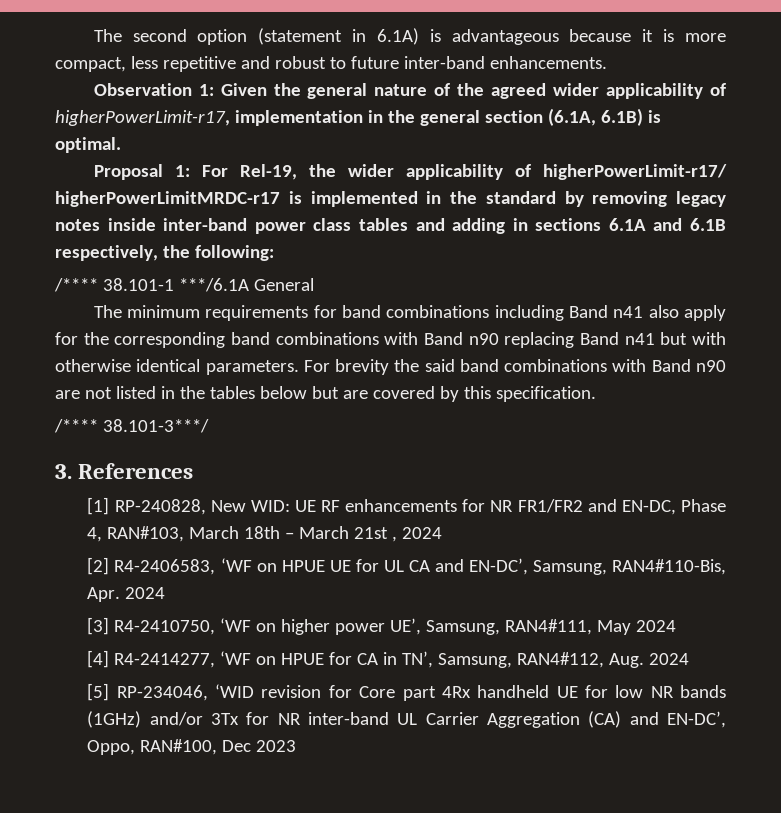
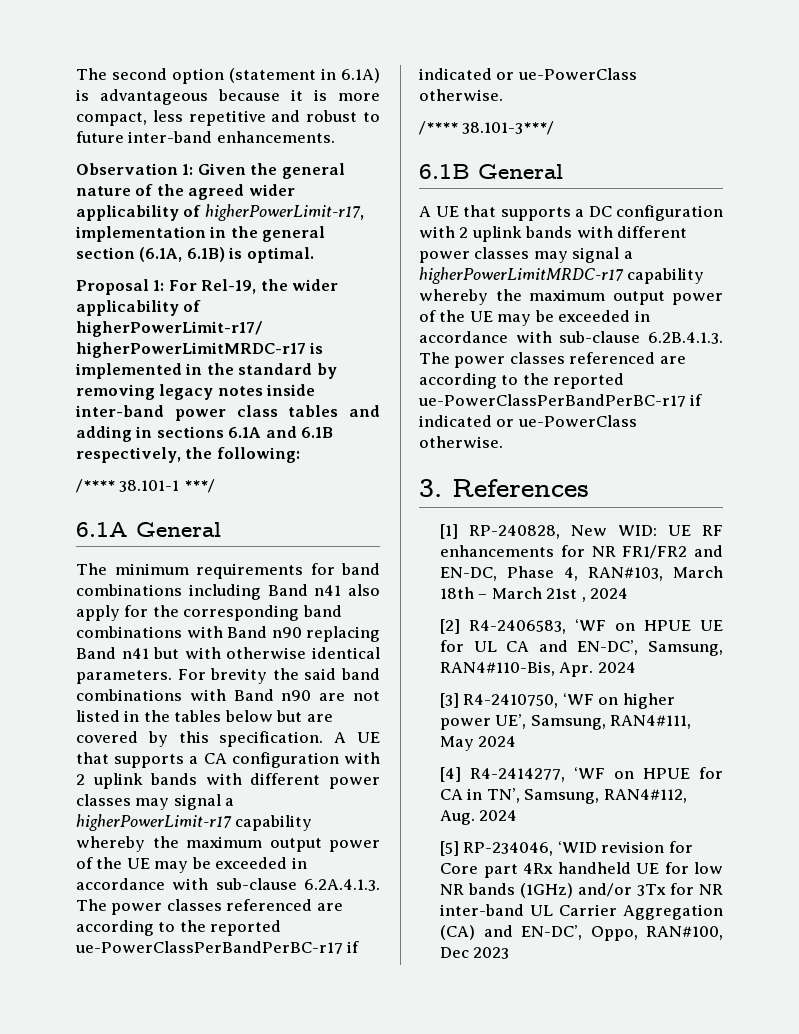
[178,278,249,292] ***/6.1A -> [183,479,215,493] [76,522,128,537] ***/ // 6.1A
[54,419,209,433] // /**** 38.101-3***/ -> [334,732,381,743] [76,752,381,768] [76,773,380,789] [76,794,235,810] [76,814,313,831] [76,836,380,852] [76,857,307,873] [76,878,380,891] [76,899,343,915] [76,920,282,936] [75,941,360,954] [419,68,637,80] [419,89,503,101] [419,121,555,135] [419,164,563,179] [419,205,723,221] [419,226,688,242] [419,247,633,263] [419,267,705,284] [419,289,723,305] [419,310,650,326] [419,331,723,344] [419,352,686,368] [419,373,625,389] [418,394,703,407] [419,415,637,427] [419,436,503,448] A UE that supports a CA configuration with 2 uplink bands with different power classes may signal a higherPowerLimit-r17 capability whereby the maximum output power of the UE may be exceeded in accordance with sub-clause 6.2A.4.1.3. The power classes referenced are according to the reported ue-PowerClassPerBandPerBC-r17 if indicated or ue-PowerClass otherwise. // /**** 38.101-3***/ // 6.1B General // A UE that supports a DC configuration with 2 uplink bands with different power classes may signal a higherPowerLimitMRDC-r17 capability whereby the maximum output power of the UE may be exceeded in accordance with sub-clause 6.2B.4.1.3. The power classes referenced are according to the reported ue-PowerClassPerBandPerBC-r17 if indicated or ue-PowerClass otherwise.

